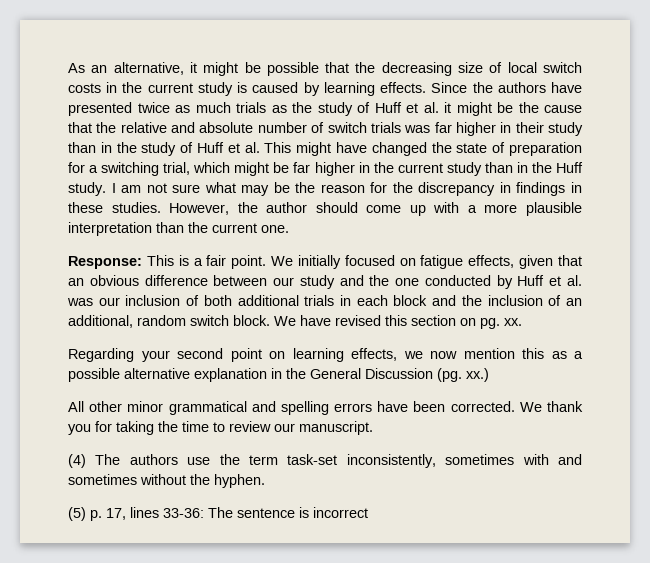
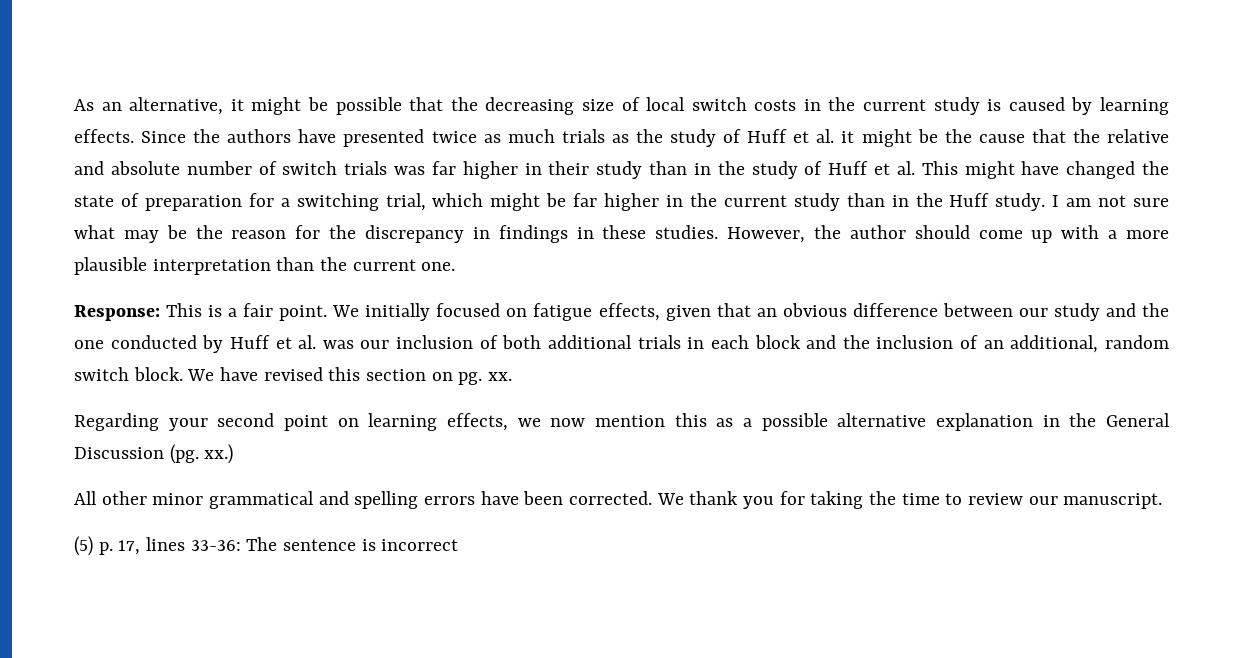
[68,454,582,468] [68,474,265,488] // (4) The authors use the term task-set inconsistently, sometimes with and sometimes without the hyphen. -> (1163, 501) none

